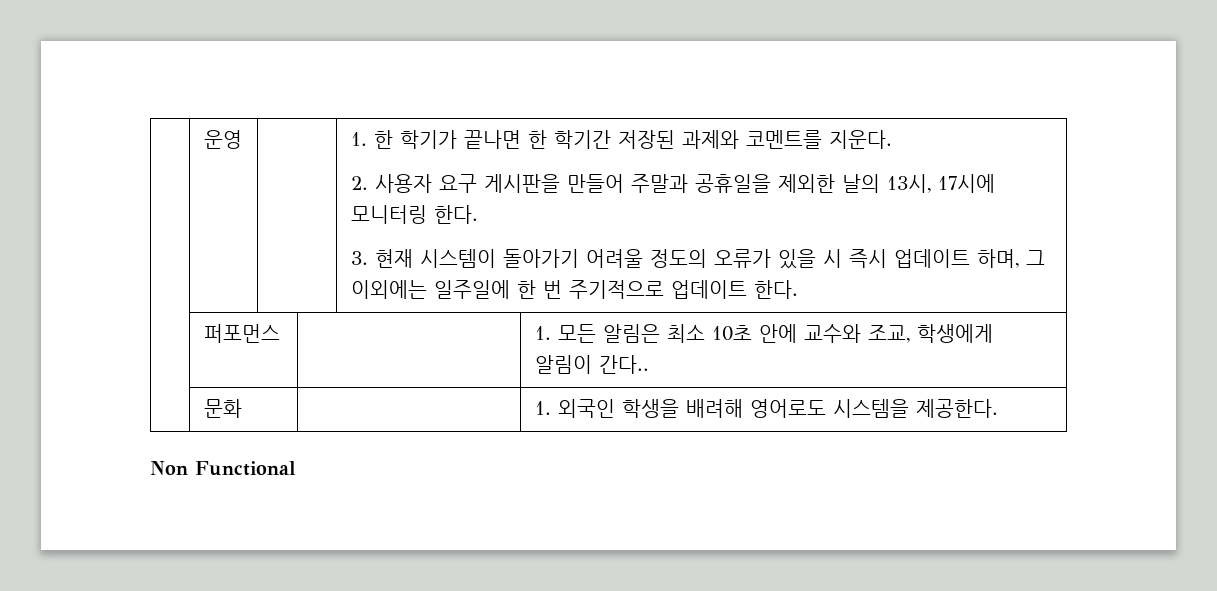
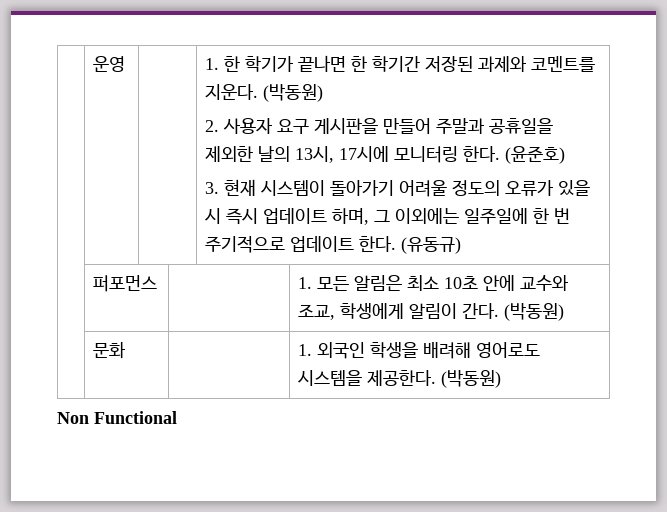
(892, 139) none -> [263,84,324,102] (박동원)
(478, 214) none -> [505,146,566,164] (윤준호)
(798, 289) none -> [401,237,462,254] (유동규)
[598,355,649,374] 간다.. -> [462,303,565,321] 간다. (박동원)
(998, 408) none -> [441,370,502,388] (박동원)

